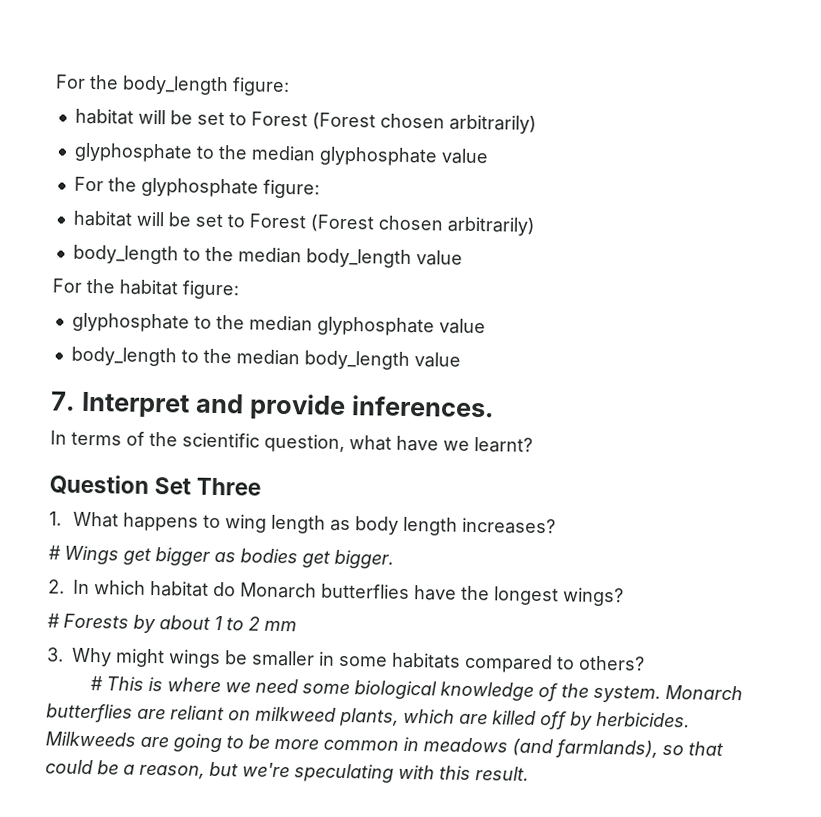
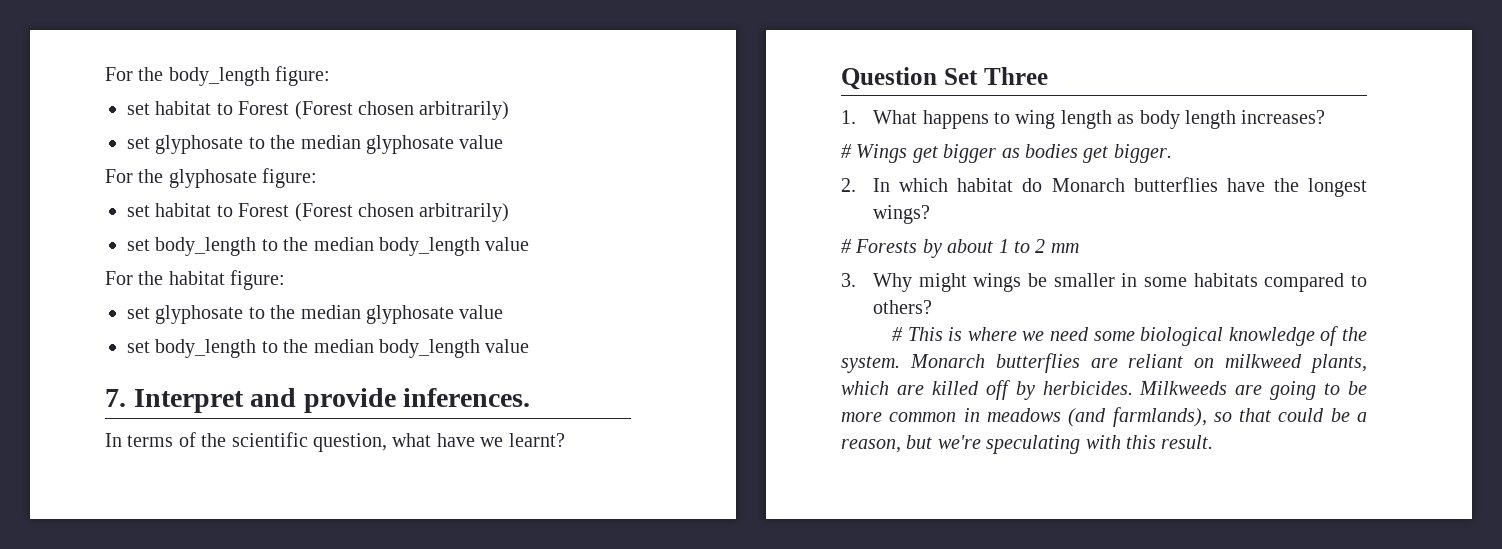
[74,108,537,134] [73,142,489,167] [73,176,320,199] [72,210,535,236] habitat will be set to Forest (Forest chosen arbitrarily) // glyphosphate to the median glyphosphate value // For the glyphosphate figure: // habitat will be set to Forest (Forest chosen arbitrarily) // -> [127,101,510,120] [127,135,504,154] [105,168,318,188] [127,203,510,222] [127,239,150,251] set habitat to Forest (Forest chosen arbitrarily) // set glyphosate to the median glyphosate value // For the glyphosate figure: // set habitat to Forest (Forest chosen arbitrarily) // set
[71,312,486,337] glyphosphate to the median glyphosphate value // -> [127,305,504,324] [127,341,150,353] set glyphosate to the median glyphosate value // set

